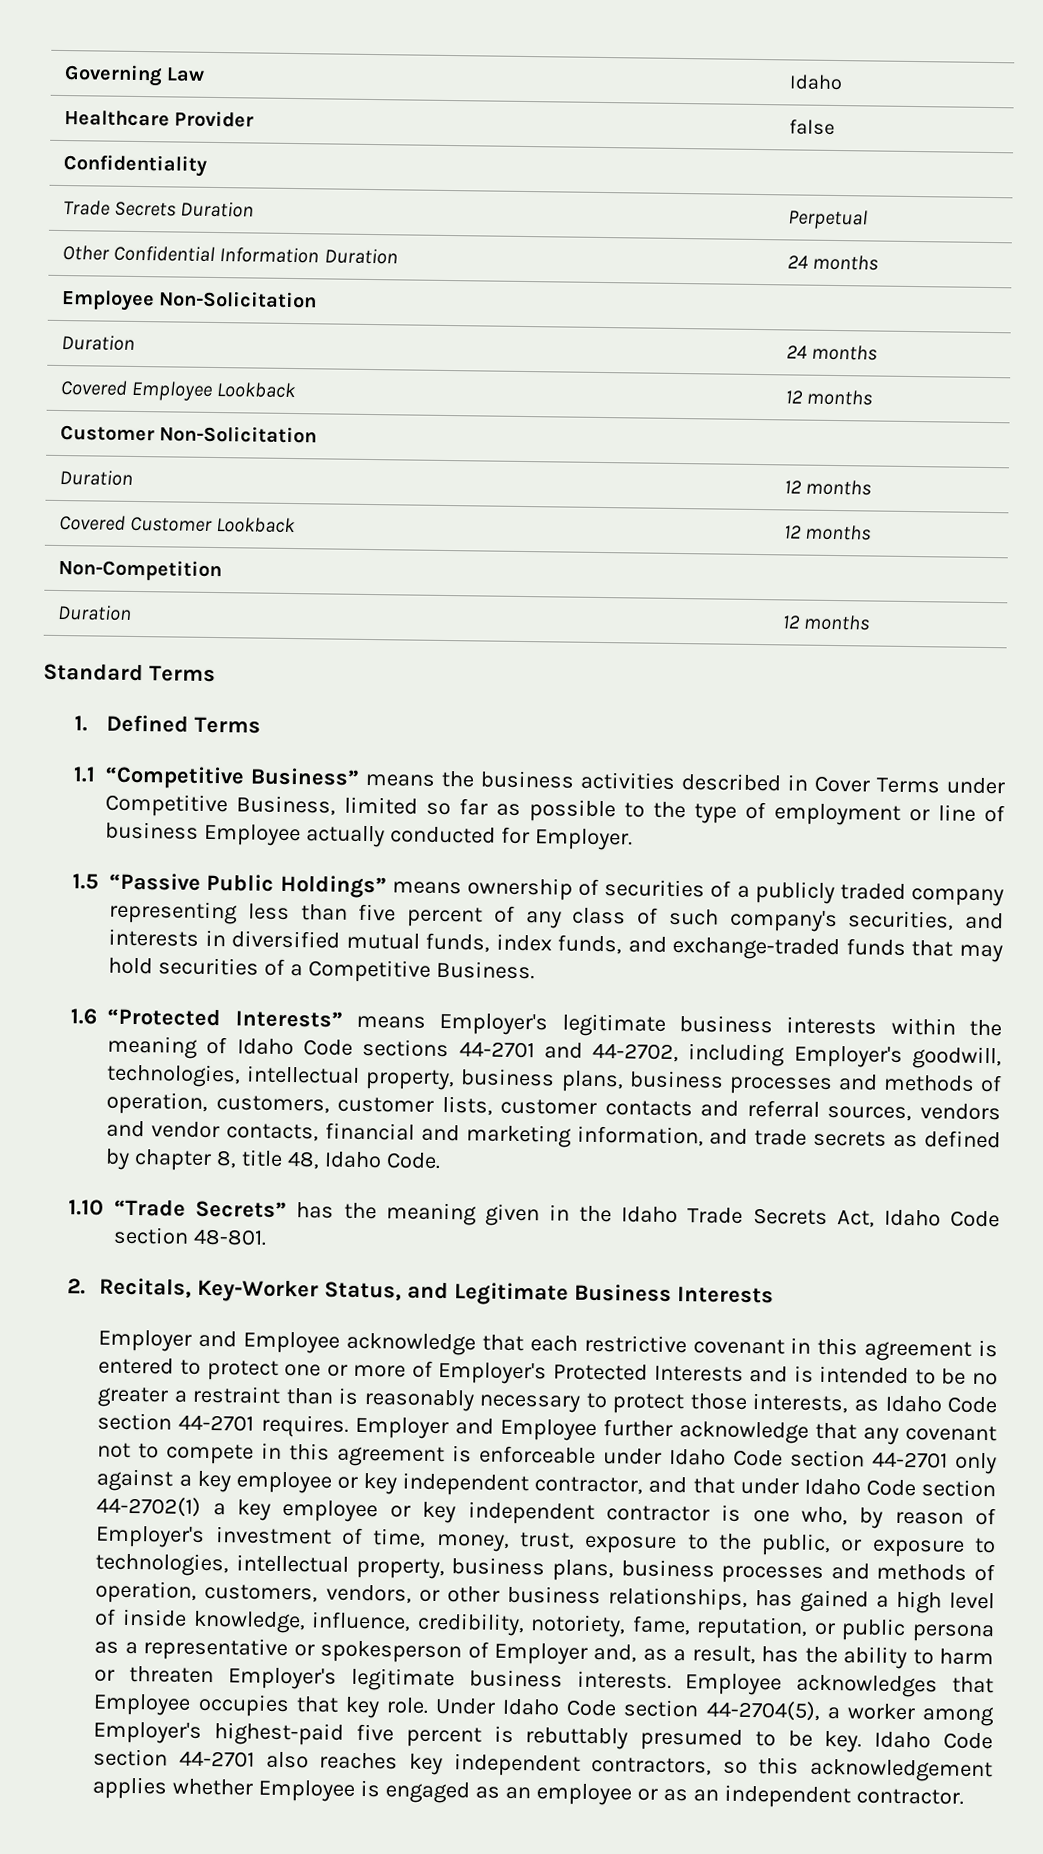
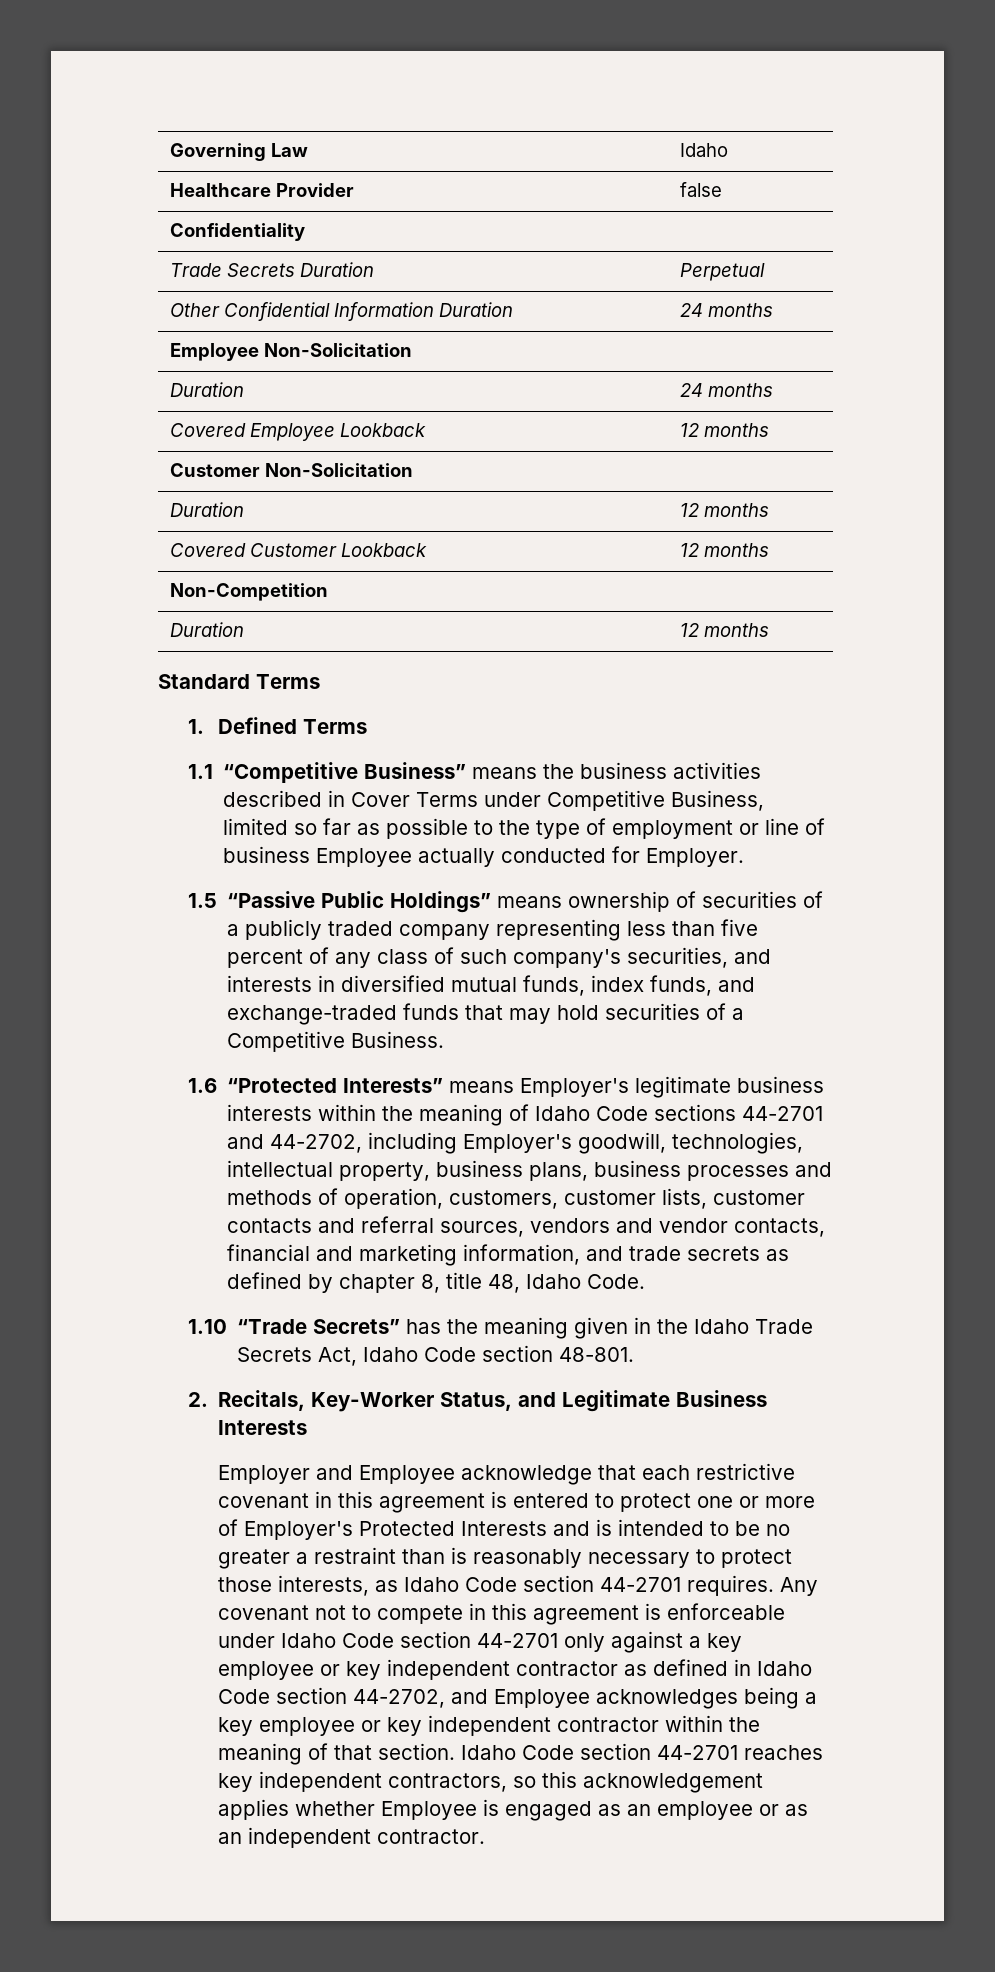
[354,1416,899,1445] Employer and Employee further acknowledge that any -> [780,1577,819,1596] Any
[534,1476,996,1498] [96,1496,997,1529] [95,1525,996,1558] [95,1552,996,1584] [95,1580,995,1614] [94,1608,996,1643] [94,1637,994,1670] [94,1665,995,1698] [93,1693,994,1727] [93,1721,993,1753] [93,1748,309,1769] contractor, and that under Idaho Code section 44-2702(1) a key employee or key independent contractor is one who, by reason of Employer's investment of time, money, trust, exposure to the public, or exposure to technologies, intellectual property, business plans, business processes and methods of operation, customers, vendors, or other business relationships, has gained a high level of inside knowledge, influence, credibility, notoriety, fame, reputation, or public persona as a representative or spokesperson of Employer and, as a result, has the ability to harm or threaten Employer's legitimate business interests. Employee acknowledges that Employee occupies that key role. Under Idaho Code section 44-2704(5), a worker among Employer's highest-paid five percent is rebuttably presumed to be key. Idaho Code section 44-2701 also -> [516,1659,813,1676] [218,1687,818,1709] [218,1715,761,1736] [218,1743,739,1765] contractor as defined in Idaho Code section 44-2702, and Employee acknowledges being a key employee or key independent contractor within the meaning of that section. Idaho Code section 44-2701

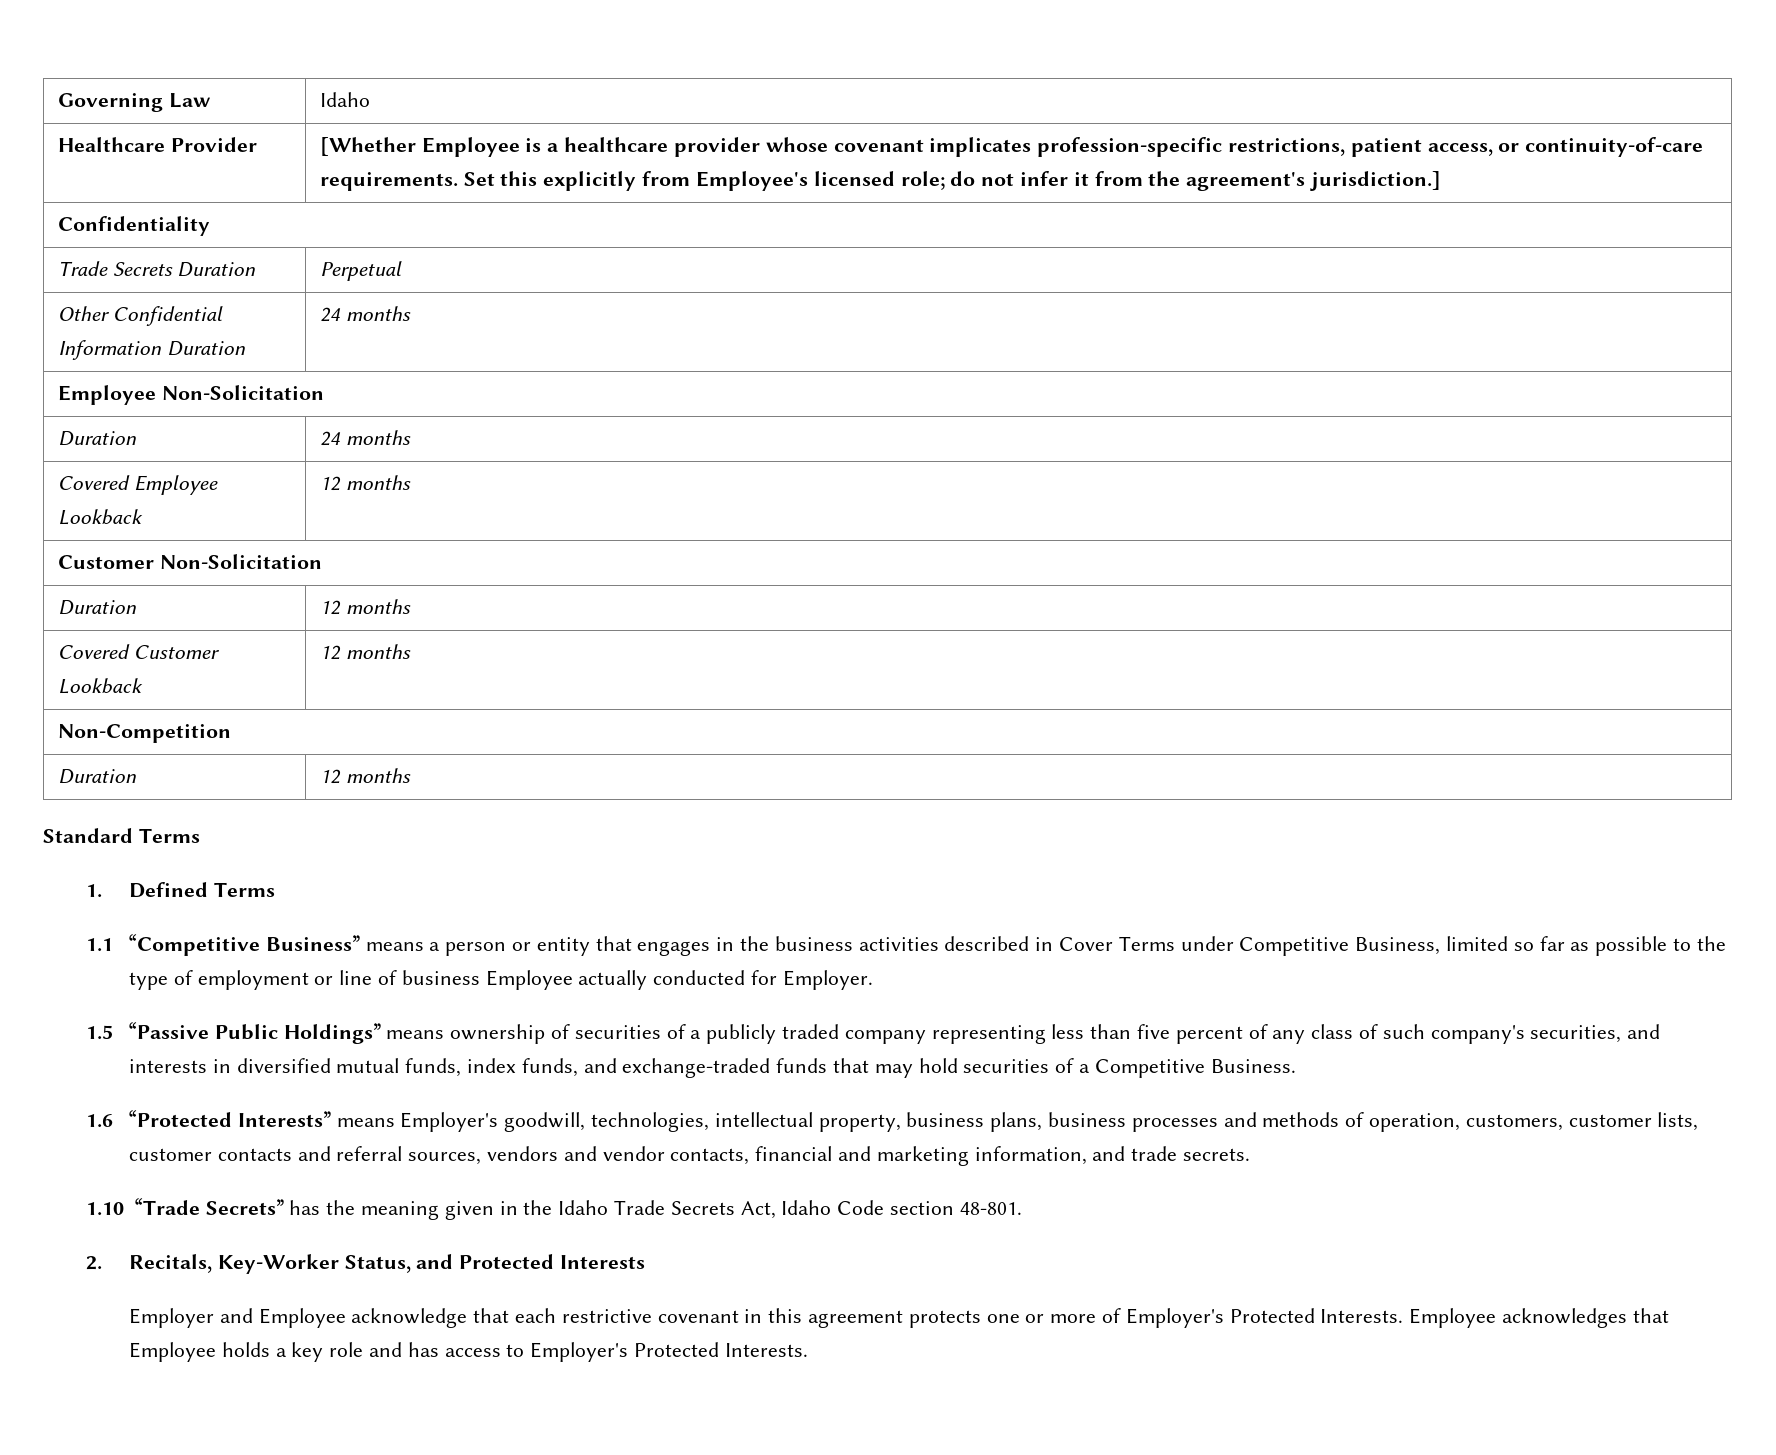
[679,182,722,197] false -> [319,137,1704,157] [319,171,1441,191] [Whether Employee is a healthcare provider whose covenant implicates profession-specific restrictions, patient access, or continuity-of-care requirements. Set this explicitly from Employee's licensed role; do not infer it from the agreement's jurisdiction.]
(538, 773) none -> [429,936,735,956] a person or entity that engages in
[635,1076,825,1098] [227,1104,824,1126] [227,1132,573,1154] legitimate business interests within the meaning of Idaho Code sections 44-2701 and 44-2702, including Employer's -> (499, 1122) none
[687,1246,790,1261] [227,1272,646,1293] secrets as defined by chapter 8, title 48, Idaho Code. -> [1183,1148,1251,1161] secrets.
[562,1390,768,1412] Legitimate Business -> [459,1254,555,1269] Protected
[491,1491,692,1512] is entered to protect -> [908,1310,981,1328] protects
[461,1519,791,1536] [218,1547,793,1569] [218,1575,819,1596] [218,1603,786,1625] [218,1631,743,1653] [218,1659,813,1680] [218,1687,818,1709] [218,1715,761,1736] [218,1743,824,1765] [218,1771,764,1793] [218,1799,809,1821] [218,1827,486,1848] Interests and is intended to be no greater a restraint than is reasonably necessary to protect those interests, as Idaho Code section 44-2701 requires. Any covenant not to compete in this agreement is enforceable under Idaho Code section 44-2701 only against a key employee or key independent contractor as defined in Idaho Code section 44-2702, and Employee acknowledges being a key employee or key independent contractor within the meaning of that section. Idaho Code section 44-2701 reaches key independent contractors, so this acknowledgement applies whether Employee is engaged as an employee or as an independent contractor. -> [1320,1308,1669,1328] [128,1342,808,1362] Interests. Employee acknowledges that Employee holds a key role and has access to Employer's Protected Interests.

